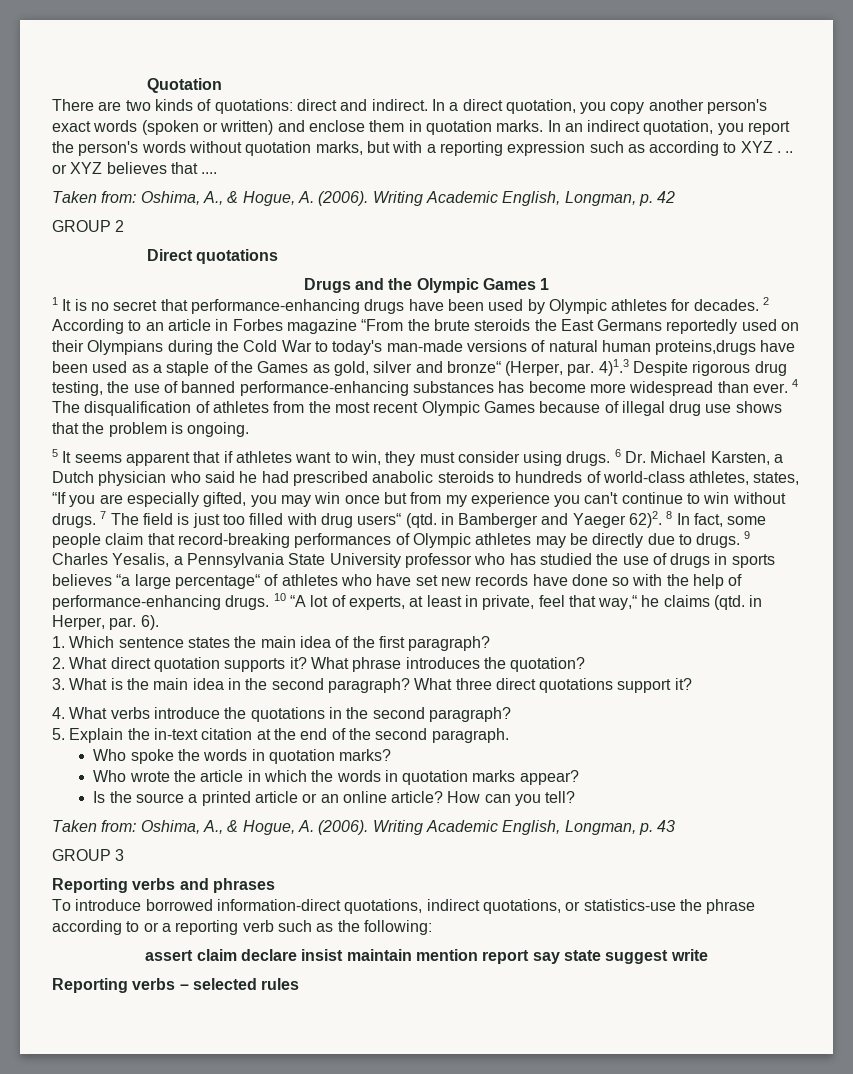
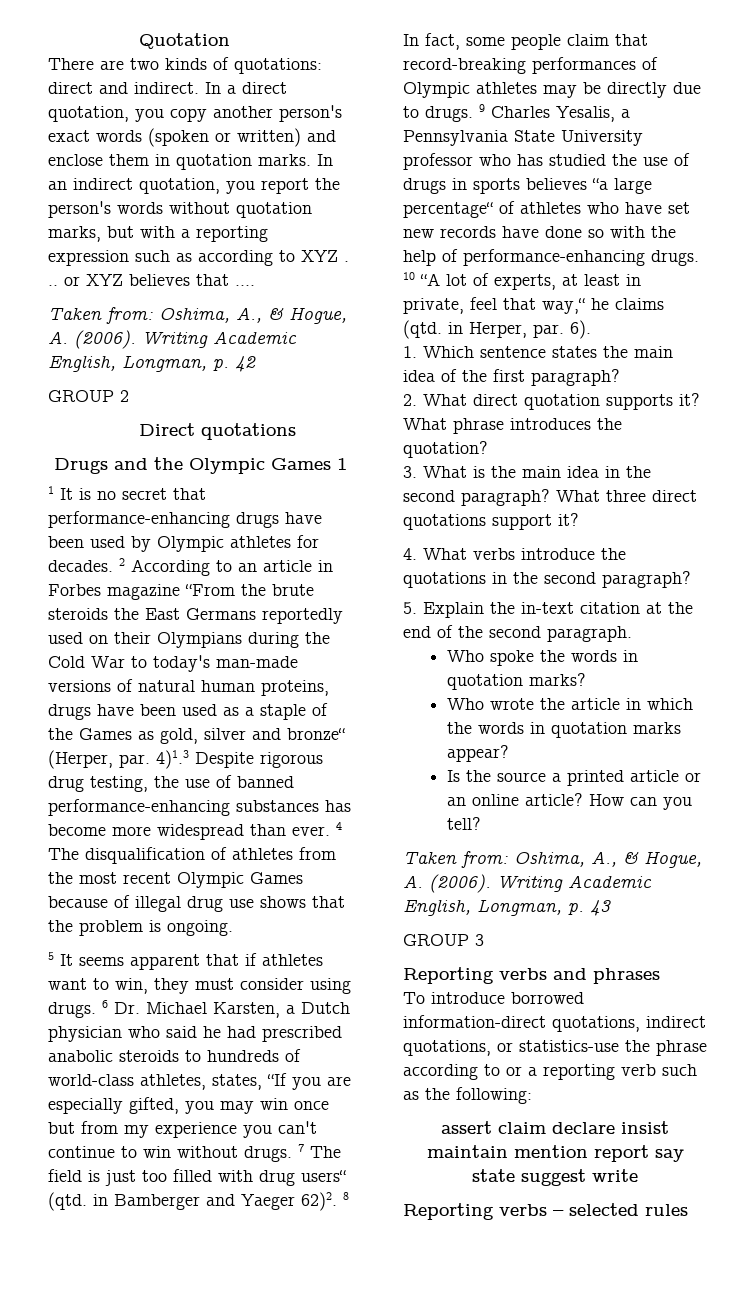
[655,340,757,355] proteins,drugs -> [261,680,329,696] [48,704,91,720] proteins, drugs

